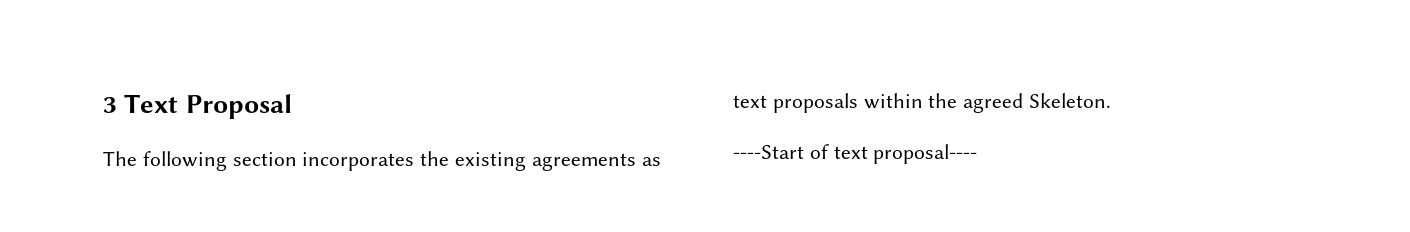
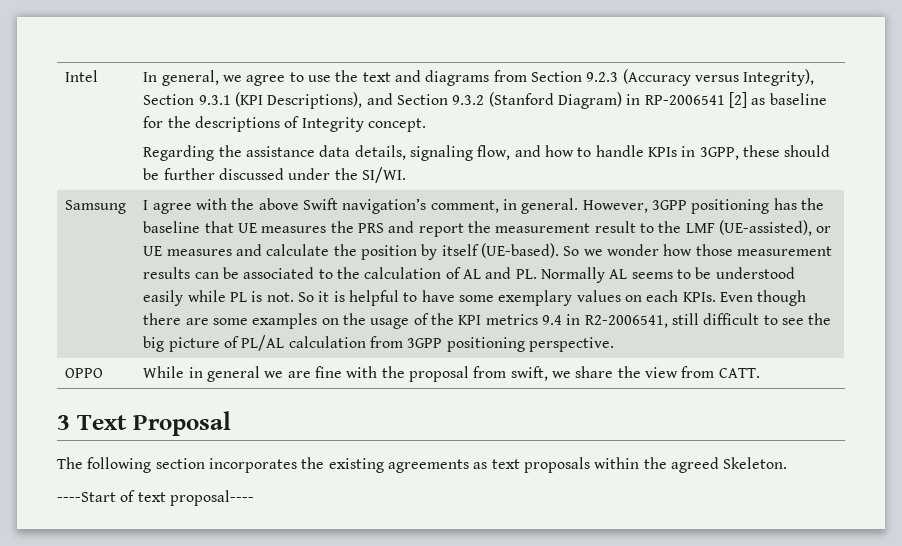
(103, 105) none -> [65,70,99,82] [143,69,815,86] [143,92,827,109] [143,116,427,132] [143,145,831,161] [143,167,407,183] [65,200,127,214] [143,198,824,214] [143,220,832,237] [143,243,832,260] [143,267,795,283] [143,290,807,306] [143,313,832,329] [143,335,614,352] [65,368,104,378] [143,366,760,382] Intel | In general, we agree to use the text and diagrams from Section 9.2.3 (Accuracy versus Integrity), Section 9.3.1 (KPI Descriptions), and Section 9.3.2 (Stanford Diagram) in RP-2006541 [2] as baseline for the descriptions of Integrity concept. // Regarding the assistance data details, signaling flow, and how to handle KPIs in 3GPP, these should be further discussed under the SI/WI. // Samsung | I agree with the above Swift navigation’s comment, in general. However, 3GPP positioning has the baseline that UE measures the PRS and report the measurement result to the LMF (UE-assisted), or UE measures and calculate the position by itself (UE-based). So we wonder how those measurement results can be associated to the calculation of AL and PL. Normally AL seems to be understood easily while PL is not. So it is helpful to have some exemplary values on each KPIs. Even though there are some examples on the usage of the KPI metrics 9.4 in R2-2006541, still difficult to see the big picture of PL/AL calculation from 3GPP positioning perspective. // OPPO | While in general we are fine with the proposal from swift, we share the view from CATT. //

